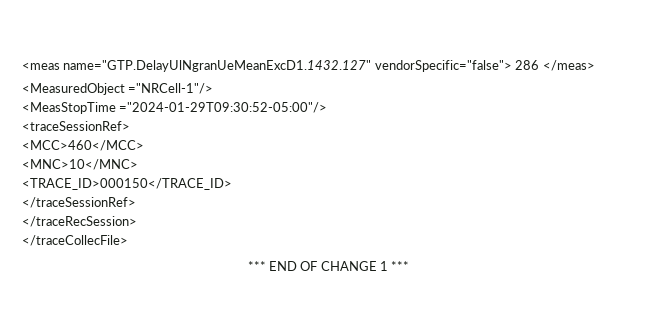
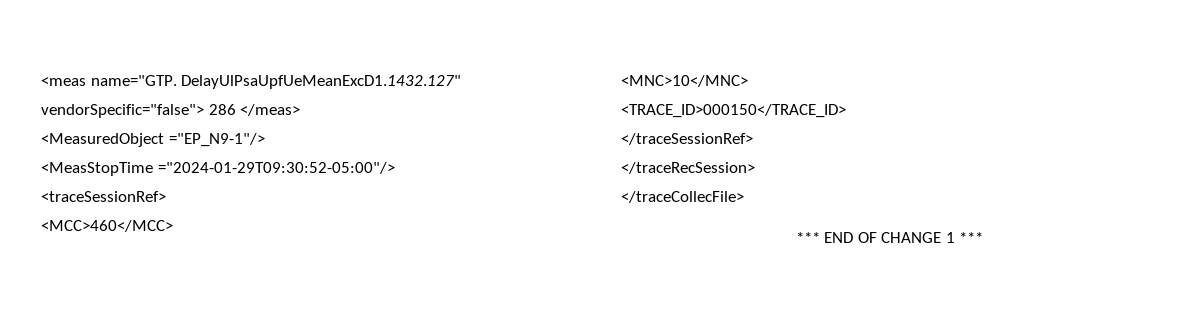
[63,60,372,72] name="GTP.DelayUlNgranUeMeanExcD1.1432.127" -> [90,75,462,89] name="GTP. DelayUlPsaUpfUeMeanExcD1.1432.127"
[128,83,214,94] ="NRCell-1"/> -> [168,133,265,147] ="EP_N9-1"/>

